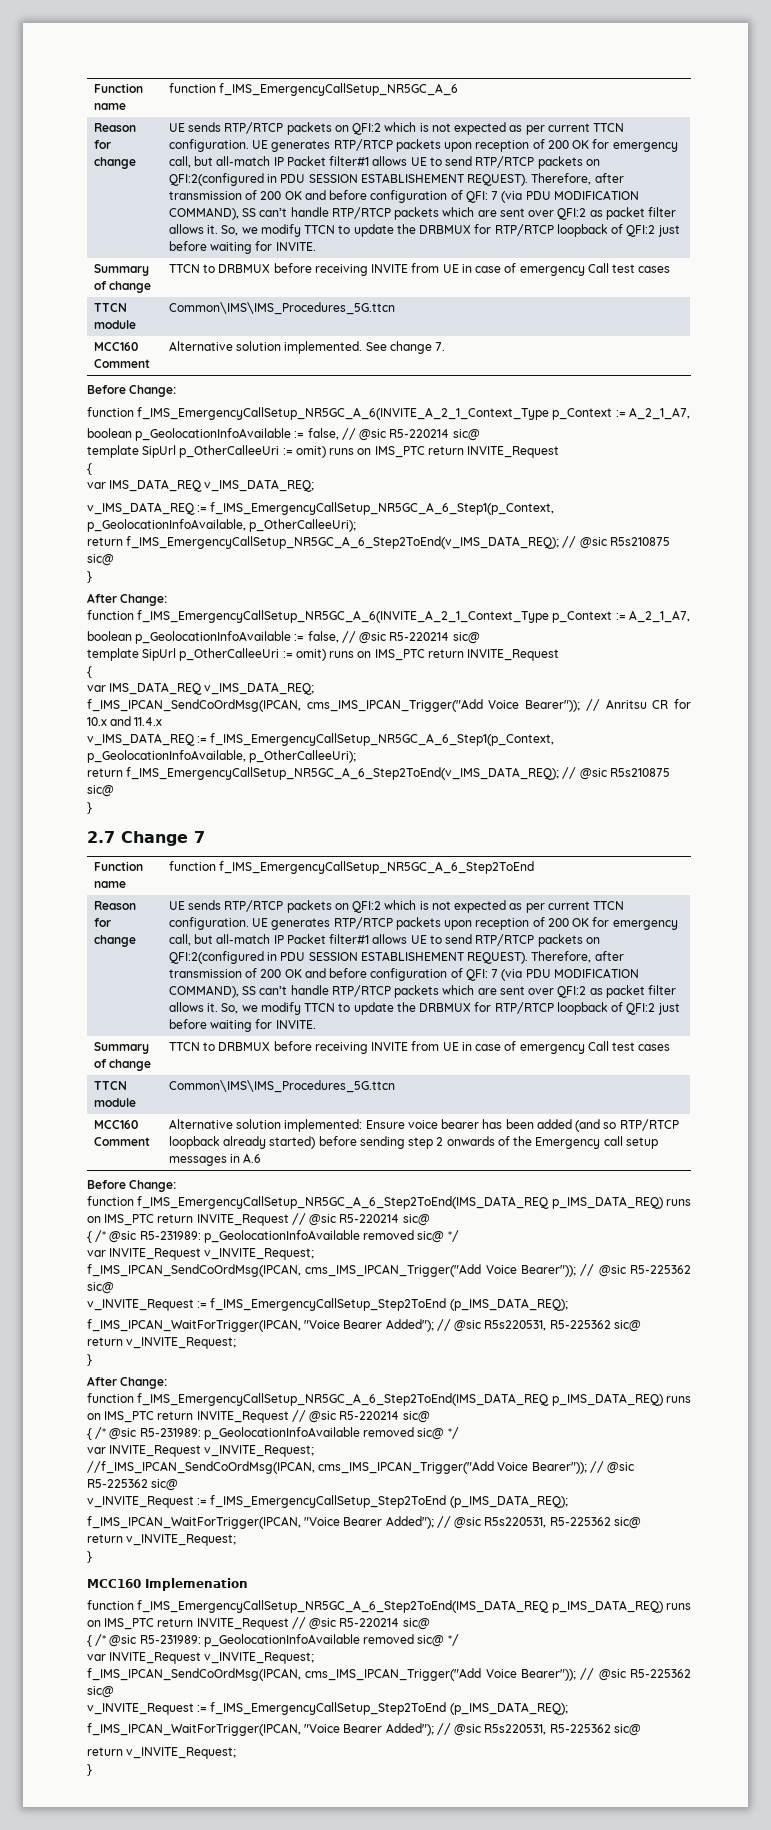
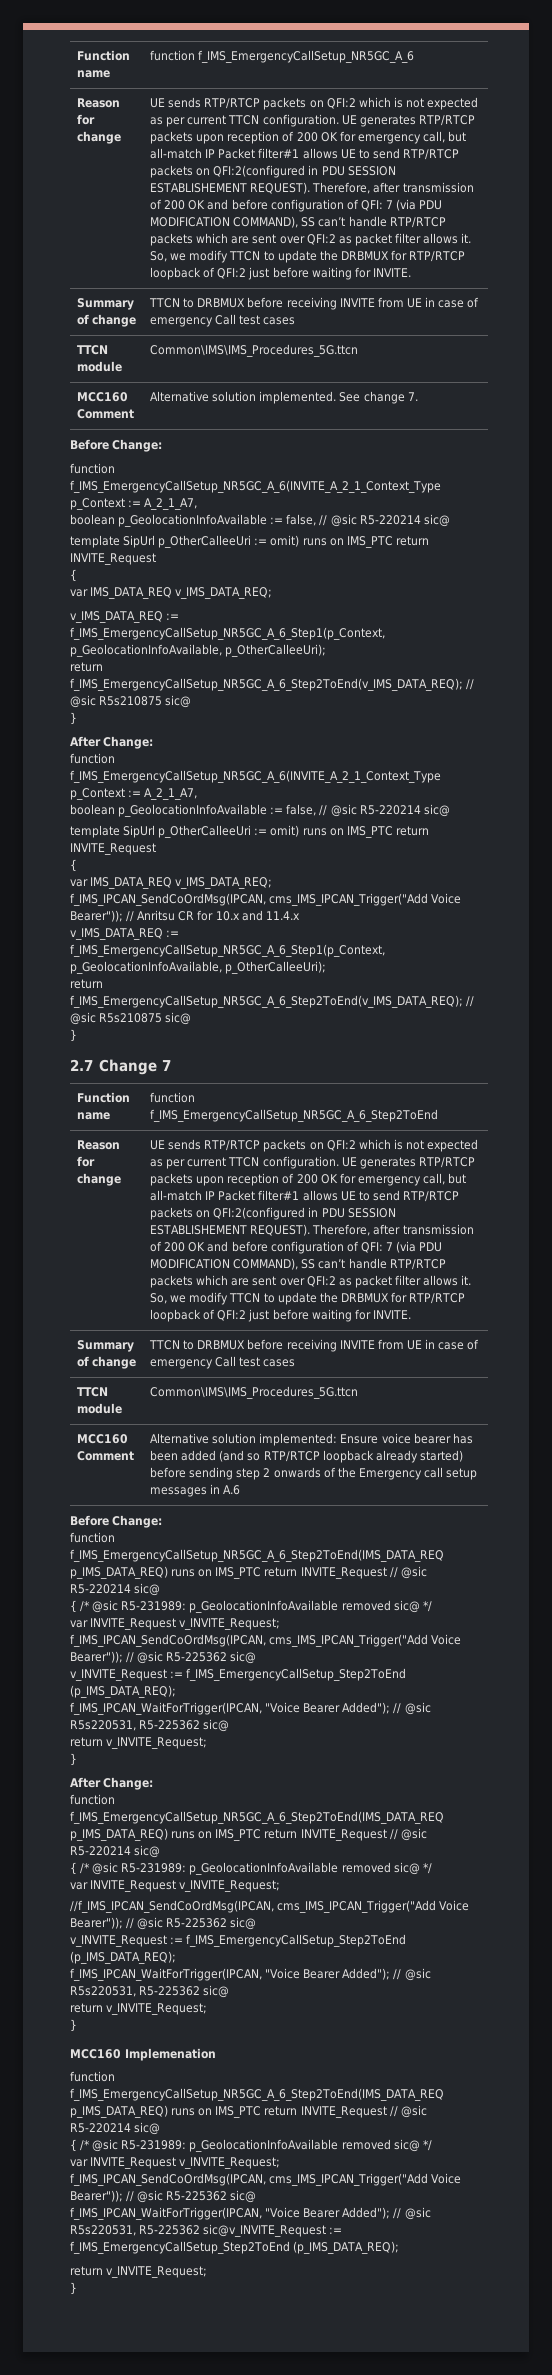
[87,1702,568,1715] [87,1723,641,1736] // v_INVITE_Request := f_IMS_EmergencyCallSetup_Step2ToEnd (p_IMS_DATA_REQ); // f_IMS_IPCAN_WaitForTrigger(IPCAN, "Voice Bearer Added"); // @sic R5s220531, R5-225362 sic@ -> [70,2207,431,2220] [70,2224,343,2237] [70,2241,400,2254] // f_IMS_IPCAN_WaitForTrigger(IPCAN, "Voice Bearer Added"); // @sic R5s220531, R5-225362 sic@v_INVITE_Request := f_IMS_EmergencyCallSetup_Step2ToEnd (p_IMS_DATA_REQ);

